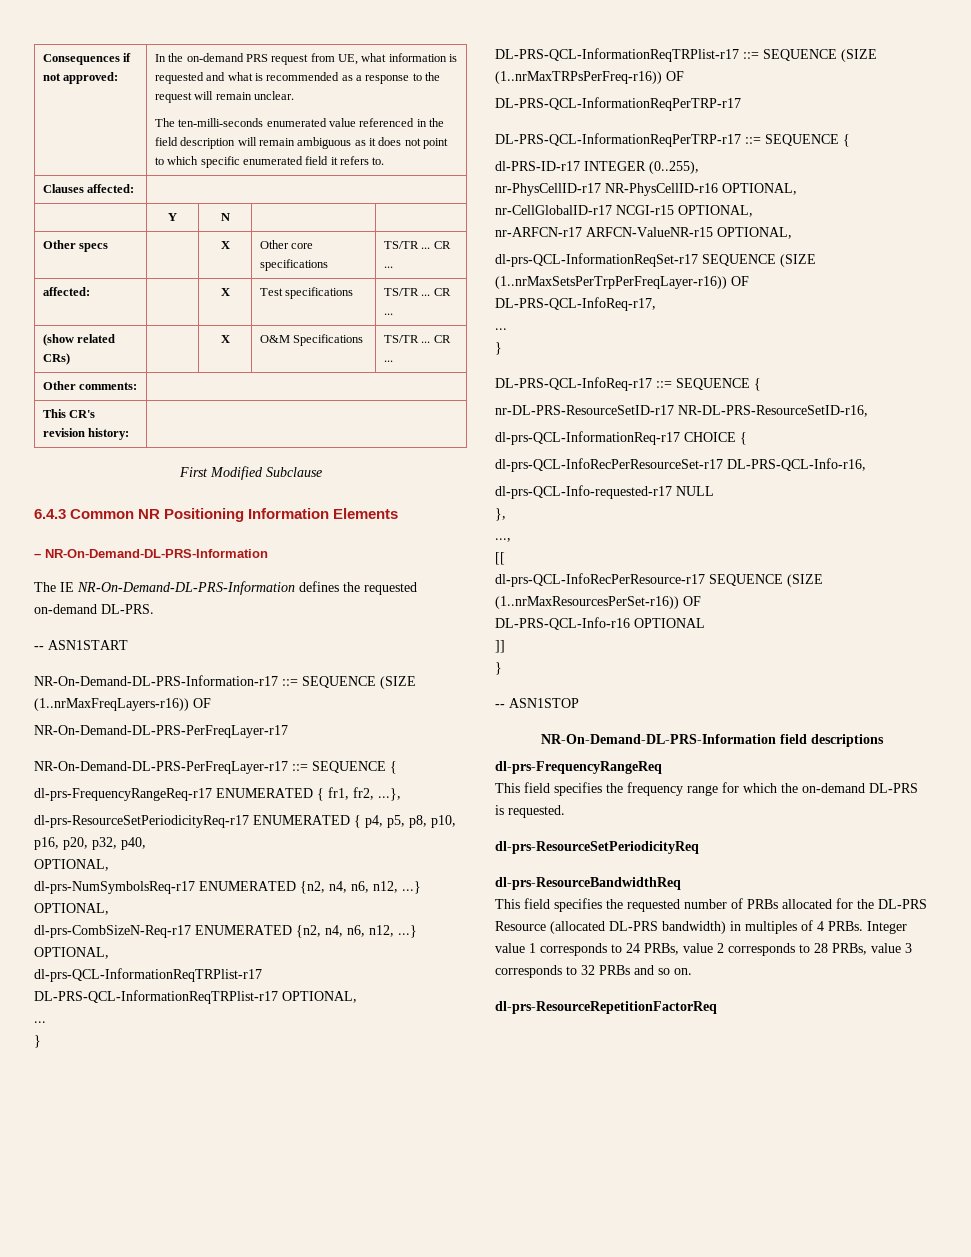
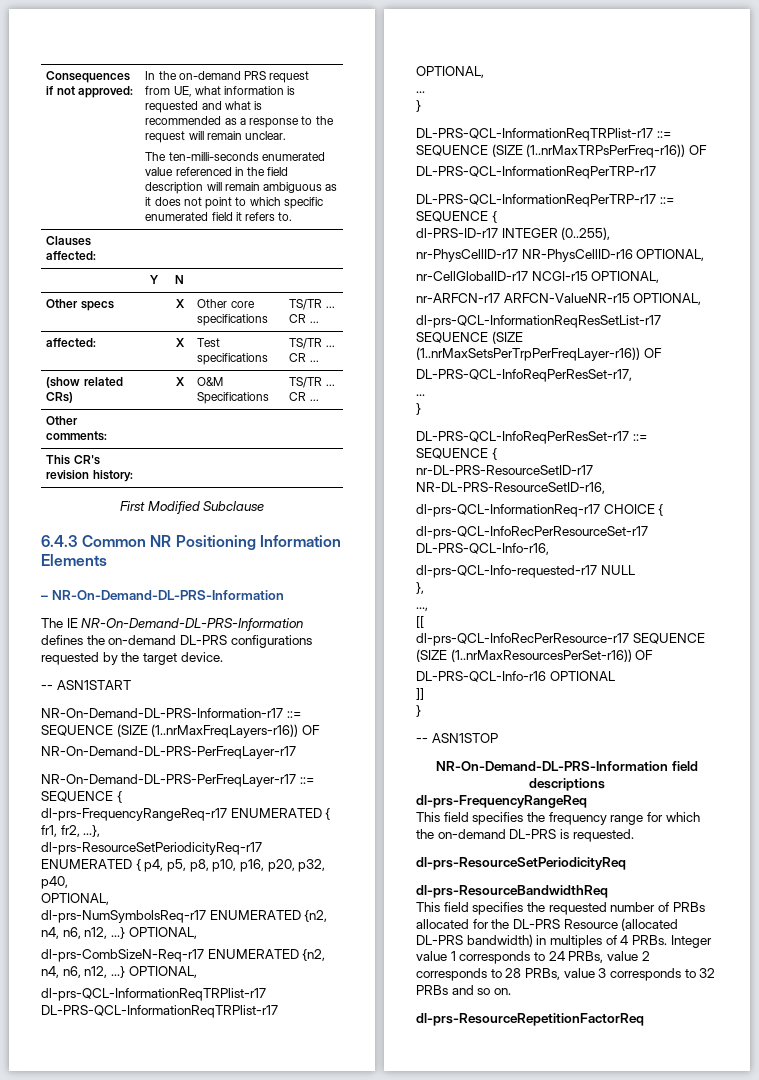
[364,582,417,595] [34,604,154,614] requested on-demand DL-PRS. -> [108,635,312,648] [41,652,223,665] on-demand DL-PRS configurations requested by the target device.
[495,253,698,267] dl-prs-QCL-InformationReqSet-r17 -> [416,315,661,328] dl-prs-QCL-InformationReqResSetList-r17
[495,297,656,311] [495,328,507,330] [495,342,502,355] [495,377,652,391] DL-PRS-QCL-InfoReq-r17, // ... // } // DL-PRS-QCL-InfoReq-r17 -> [416,369,632,382] [416,394,425,396] [416,403,421,415] [416,431,629,444] DL-PRS-QCL-InfoReqPerResSet-r17, // ... // } // DL-PRS-QCL-InfoReqPerResSet-r17

